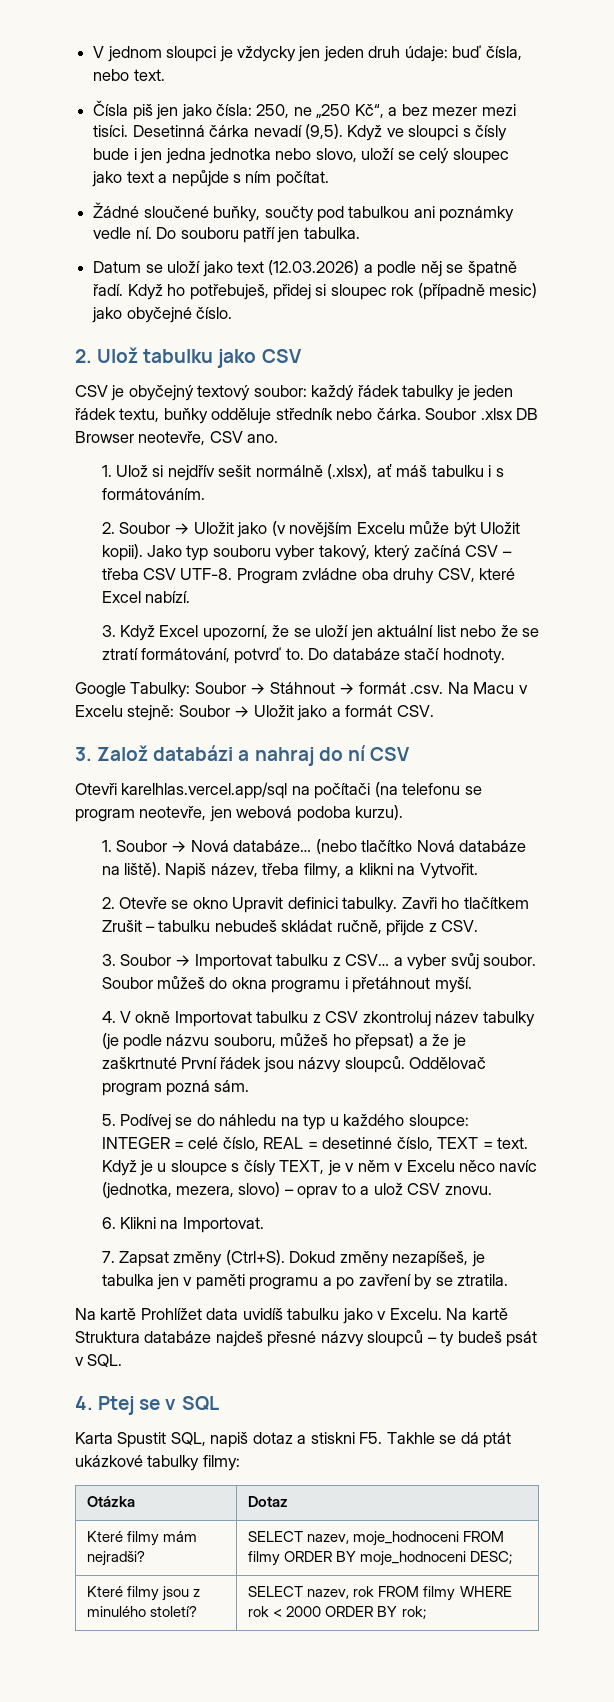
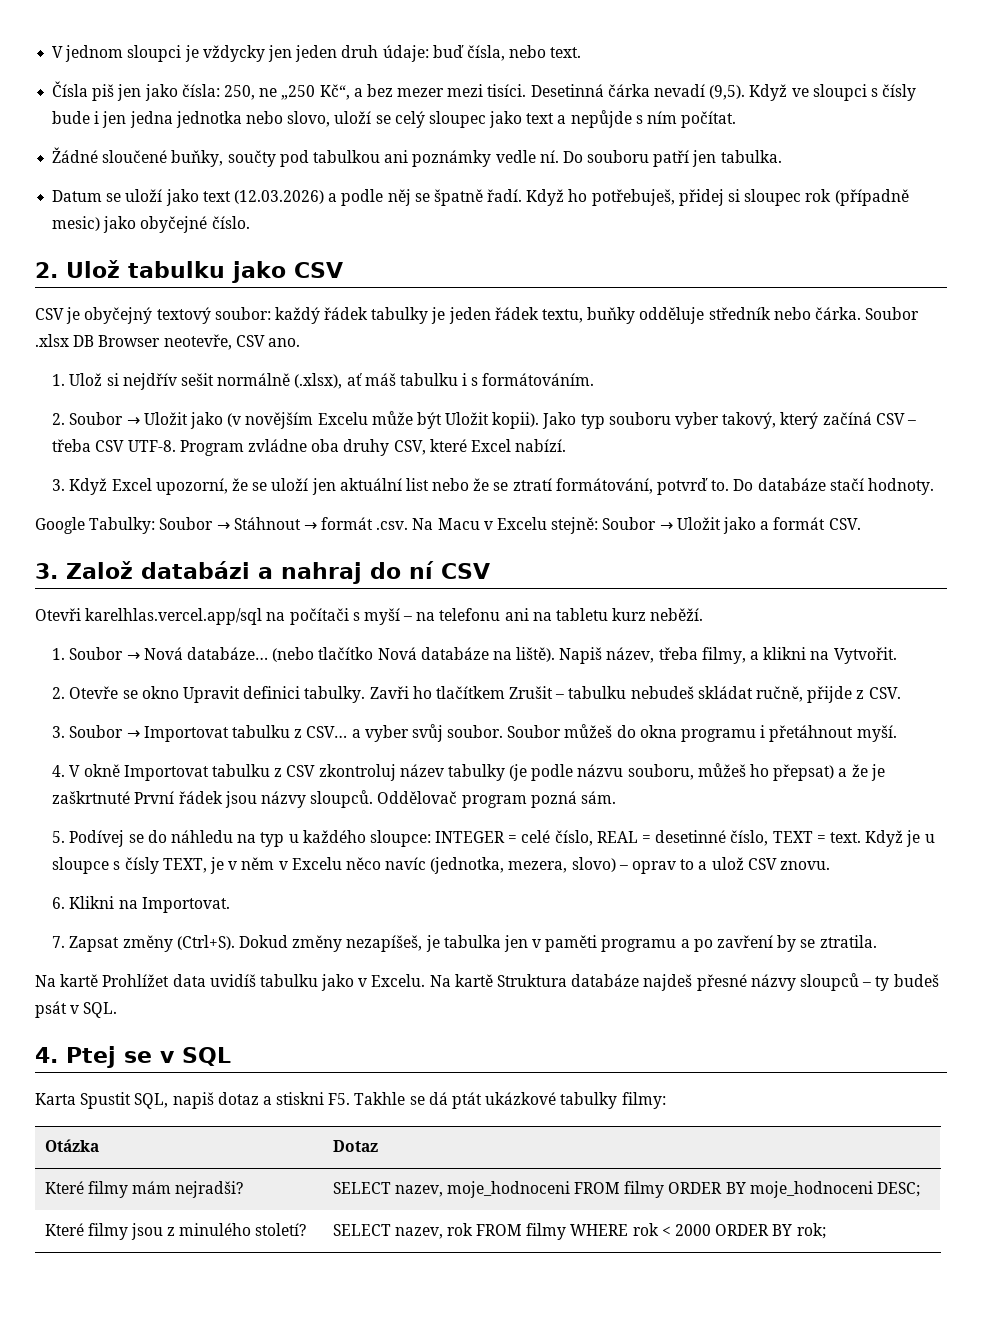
[374,782,482,797] [75,805,404,822] (na telefonu se program neotevře, jen webová podoba kurzu). -> [352,608,704,625] s myší – na telefonu ani na tabletu kurz neběží.

